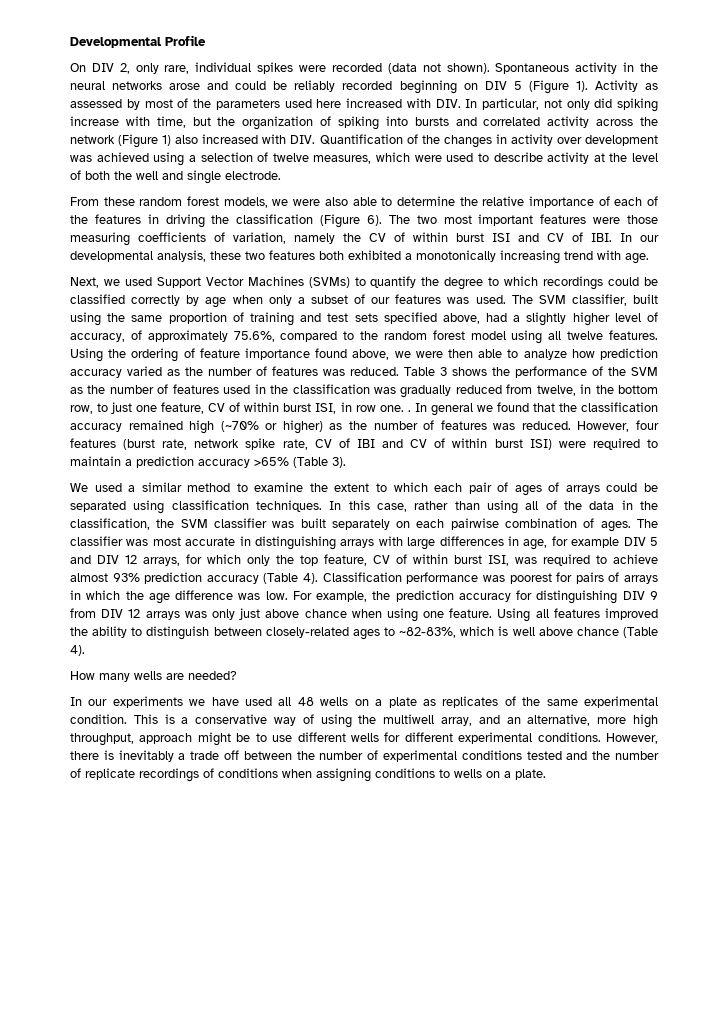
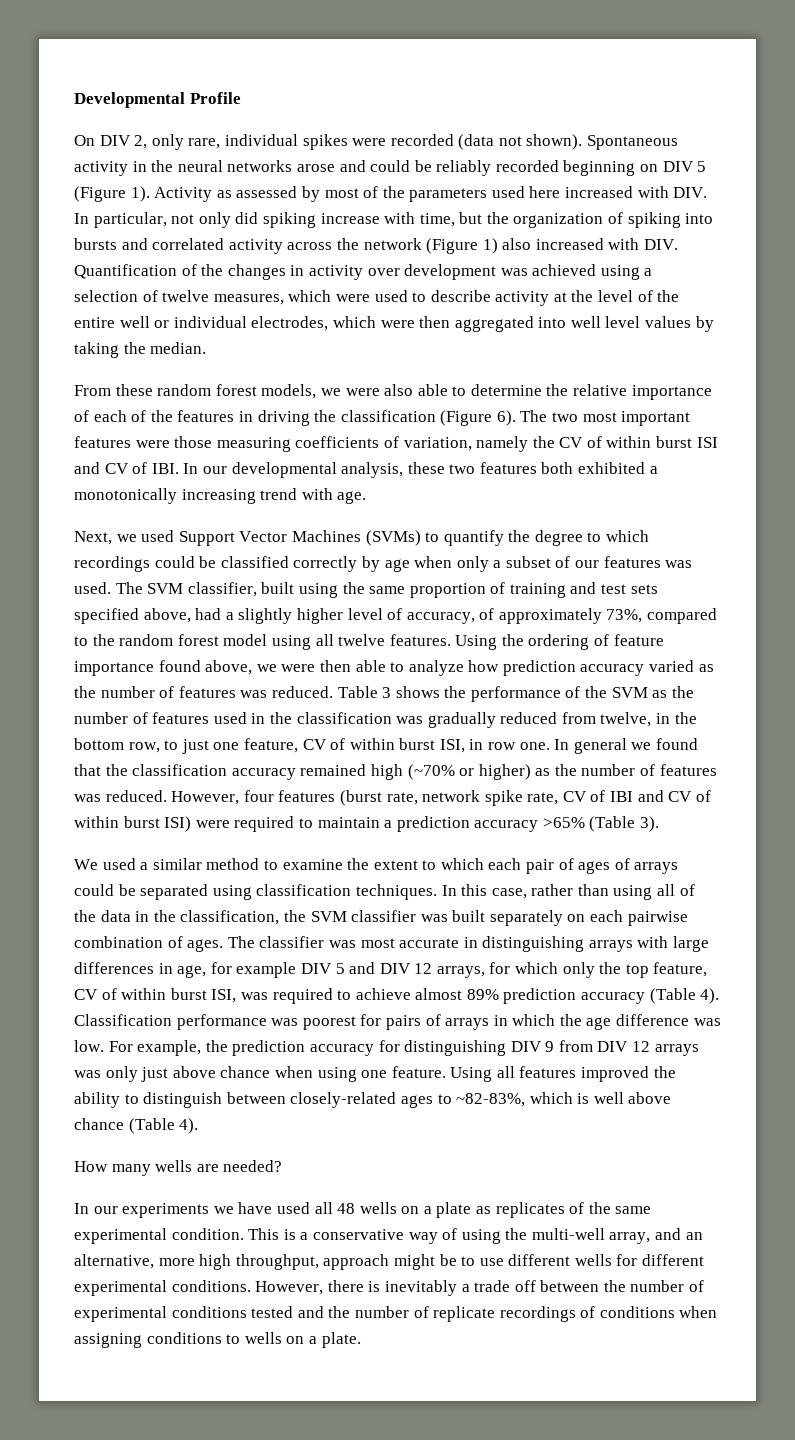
[85,170,281,184] both the well and single electrode. -> [657,290,680,302] [74,316,714,332] [74,342,207,358] the entire well or individual electrodes, which were then aggregated into well level values by taking the median.
[233,331,275,342] 75.6%, -> [606,609,643,623] 73%,
[407,410,411,412] . -> (550, 746) none
[112,573,140,582] 93% -> [466,989,499,1000] 89%
[383,714,435,724] multiwell -> [531,1228,605,1240] multi-well

